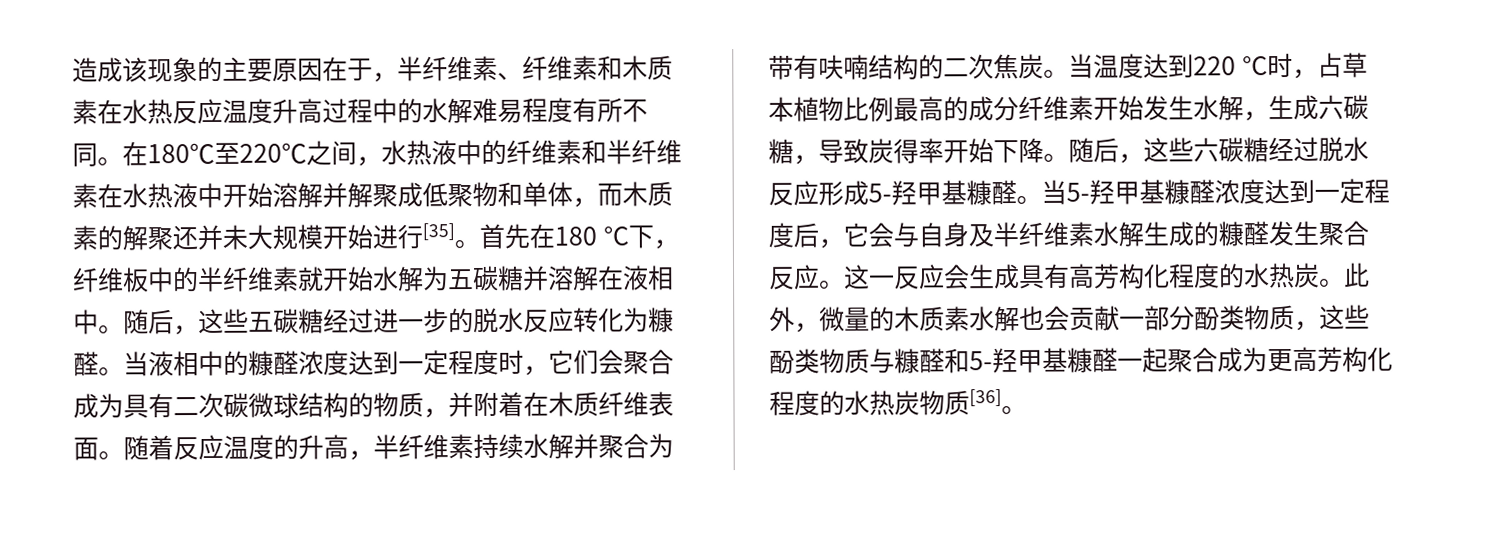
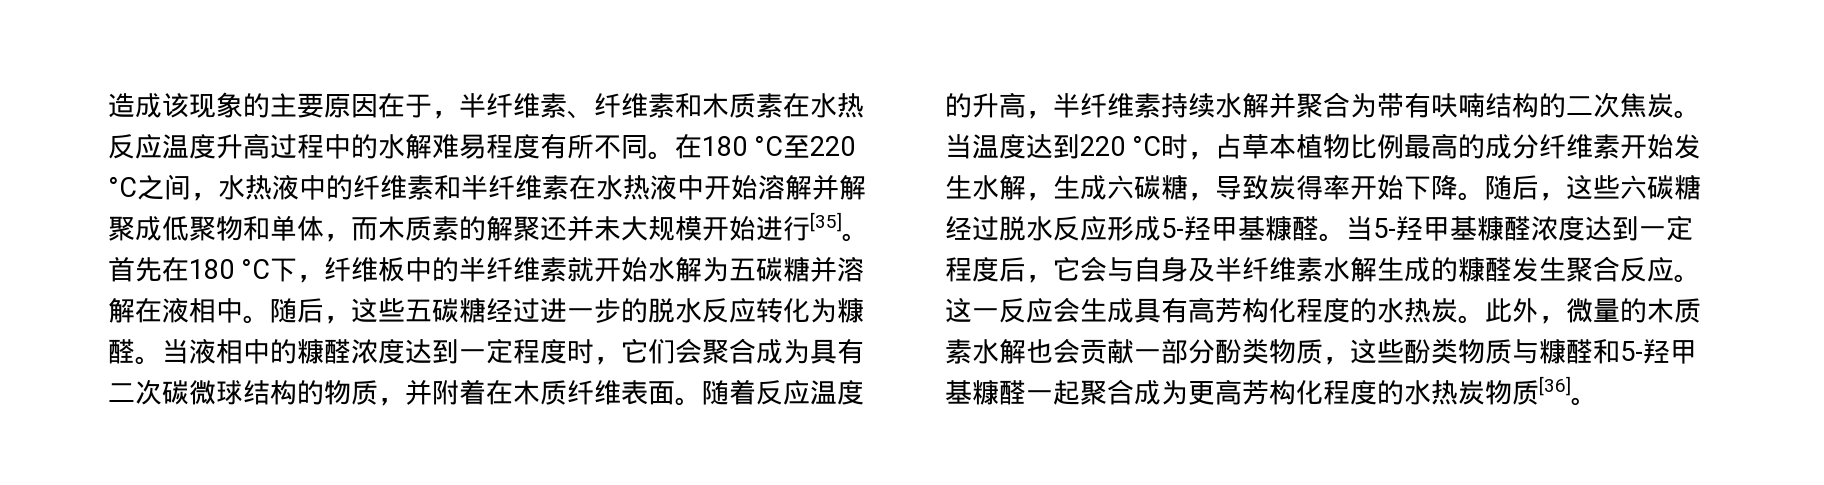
[147,142,307,165] 180℃至220℃ -> [702,135,856,158] [108,176,137,197] 180 °C至220 °C

